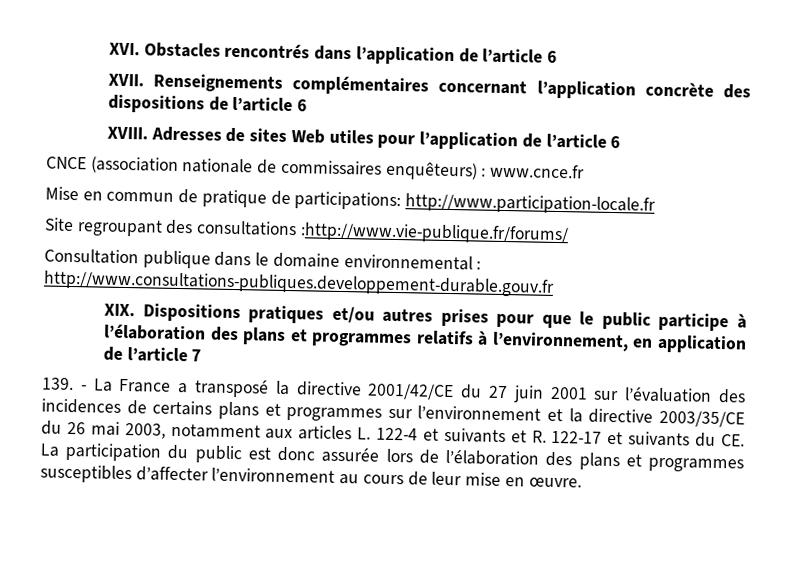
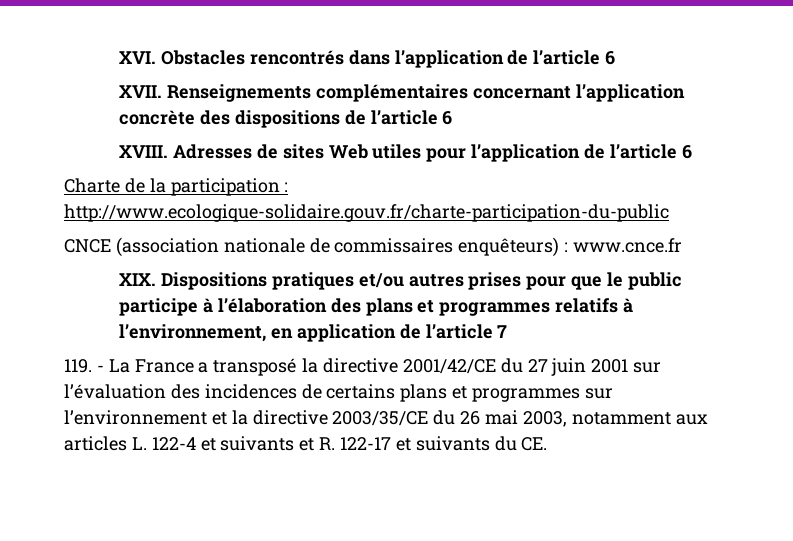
(621, 142) none -> [64,178,289,196] [64,204,669,222] // Charte de la participation : http://www.ecologique-solidaire.gouv.fr/charte-participation-du-public
[45,186,657,215] [44,217,569,245] [44,248,482,271] [43,270,555,297] // Mise en commun de pratique de participations: http://www.participation-locale.fr // Site regroupant des consultations :http://www.vie-publique.fr/forums/ // Consultation publique dans le domaine environnemental : http://www.consultations-publiques.developpement-durable.gouv.fr -> (683, 245) none
[42,377,74,391] 139. -> [64,359,92,373] 119.
[40,442,745,473] [40,464,582,488] La participation du public est donc assurée lors de l’élaboration des plans et programmes susceptibles d’affecter l’environnement au cours de leur mise en œuvre. -> (548, 444) none

